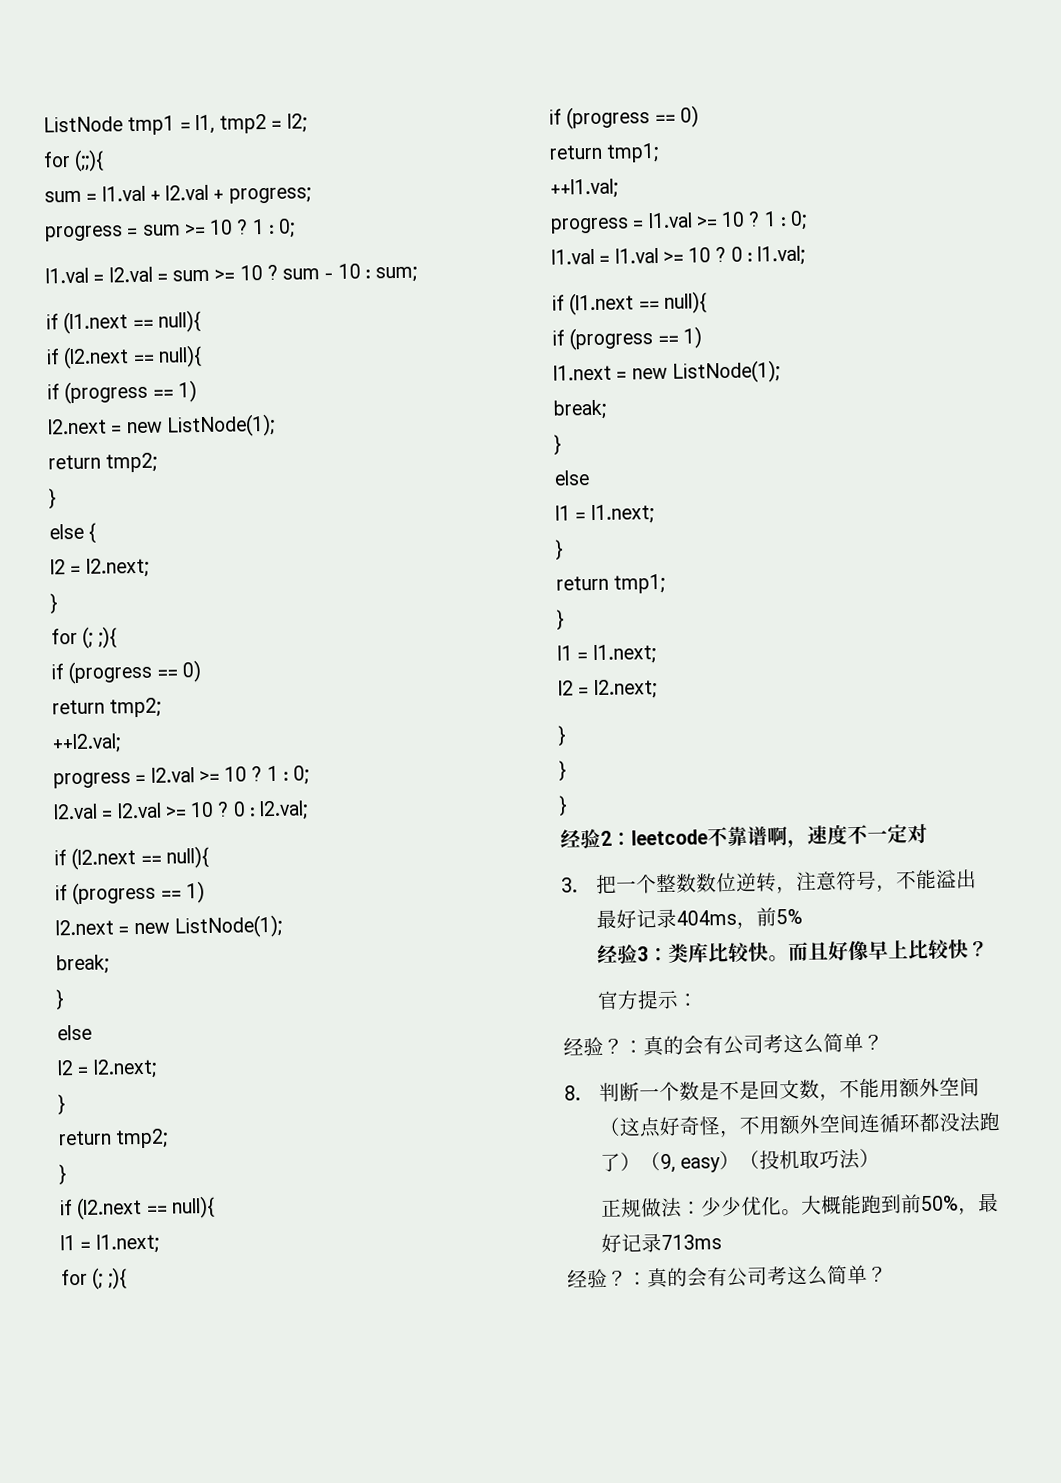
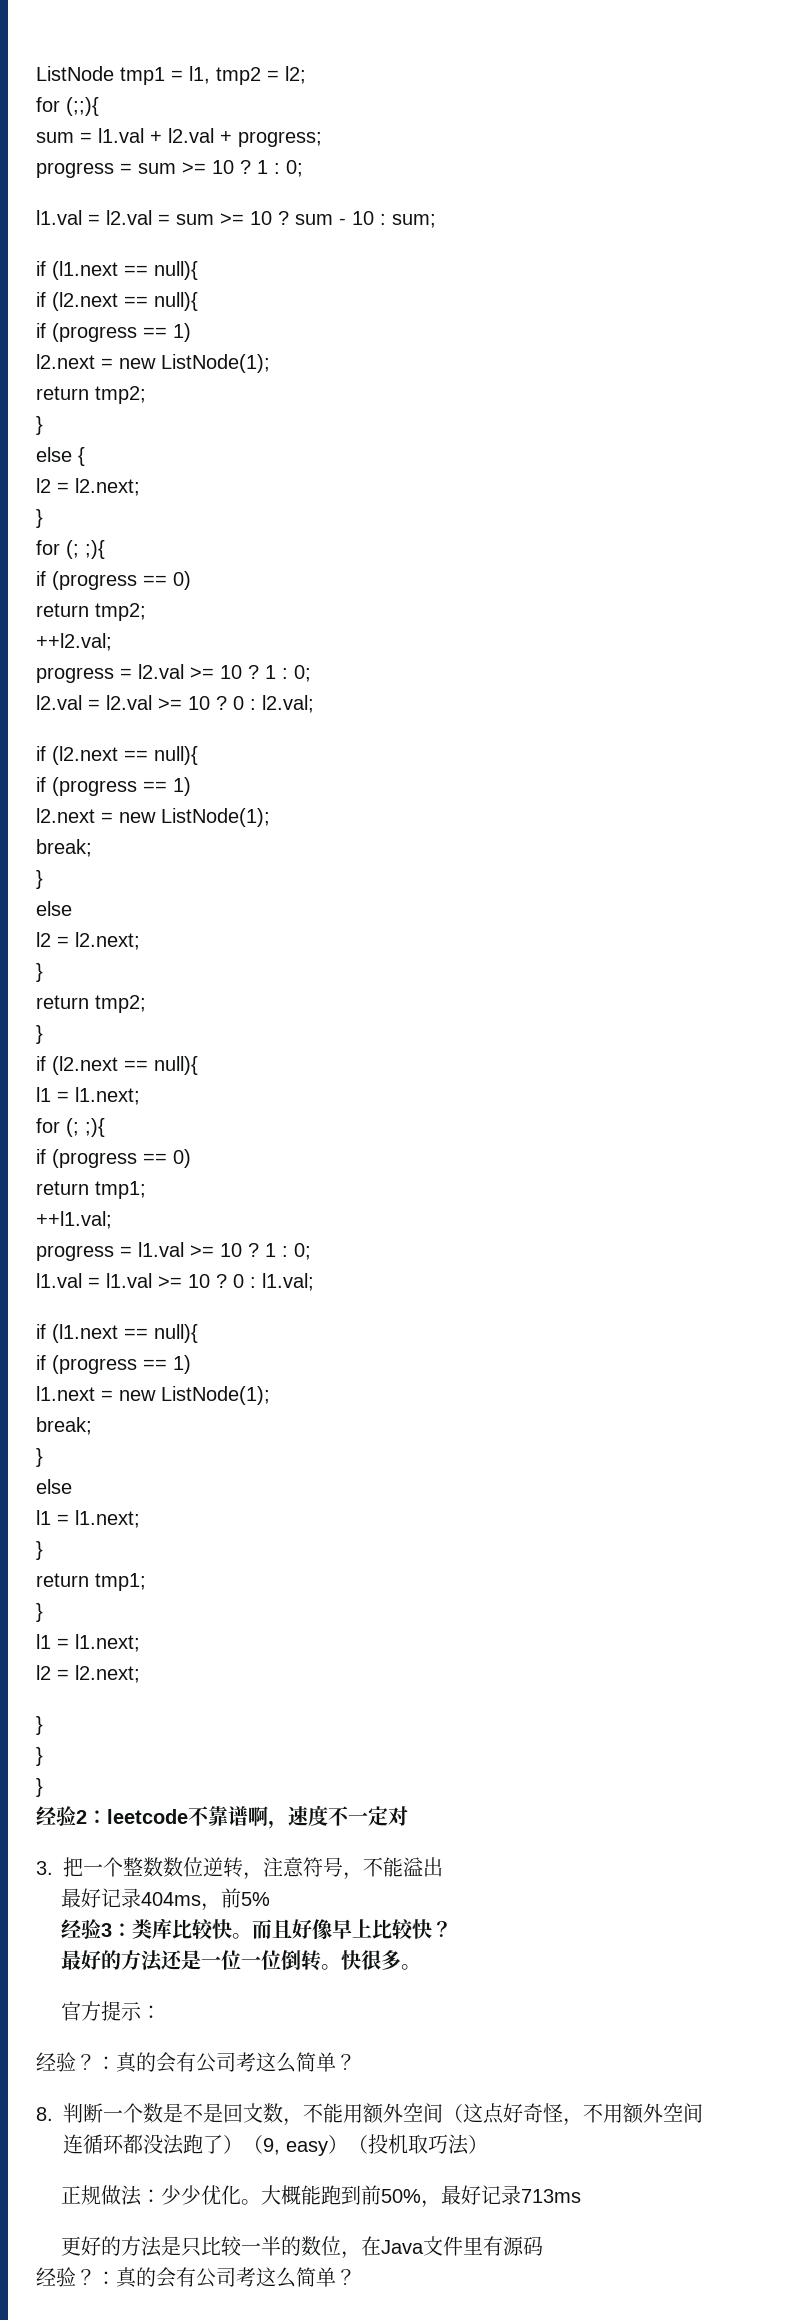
(990, 948) none -> [61,1949,422,1972] // 最好的方法还是一位一位倒转。快很多。
(723, 1242) none -> [61,2236,544,2259] // 更好的方法是只比较一半的数位，在Java文件里有源码

